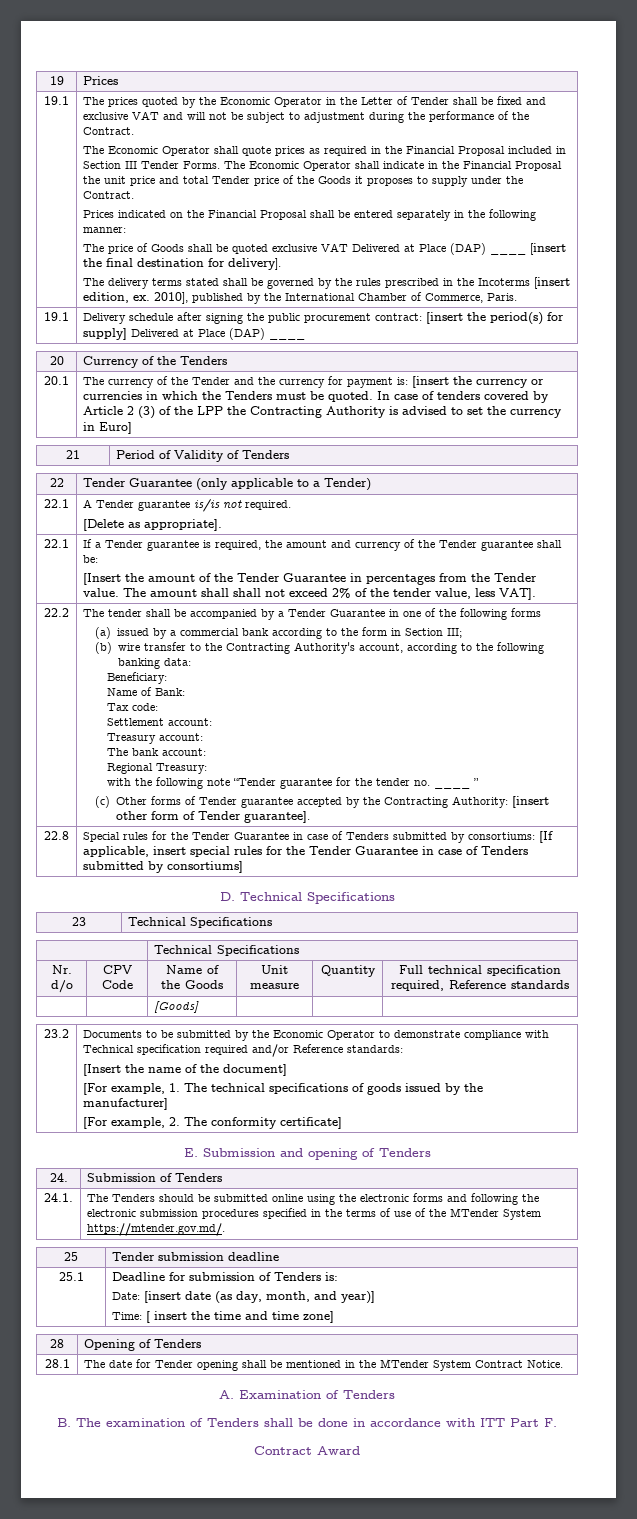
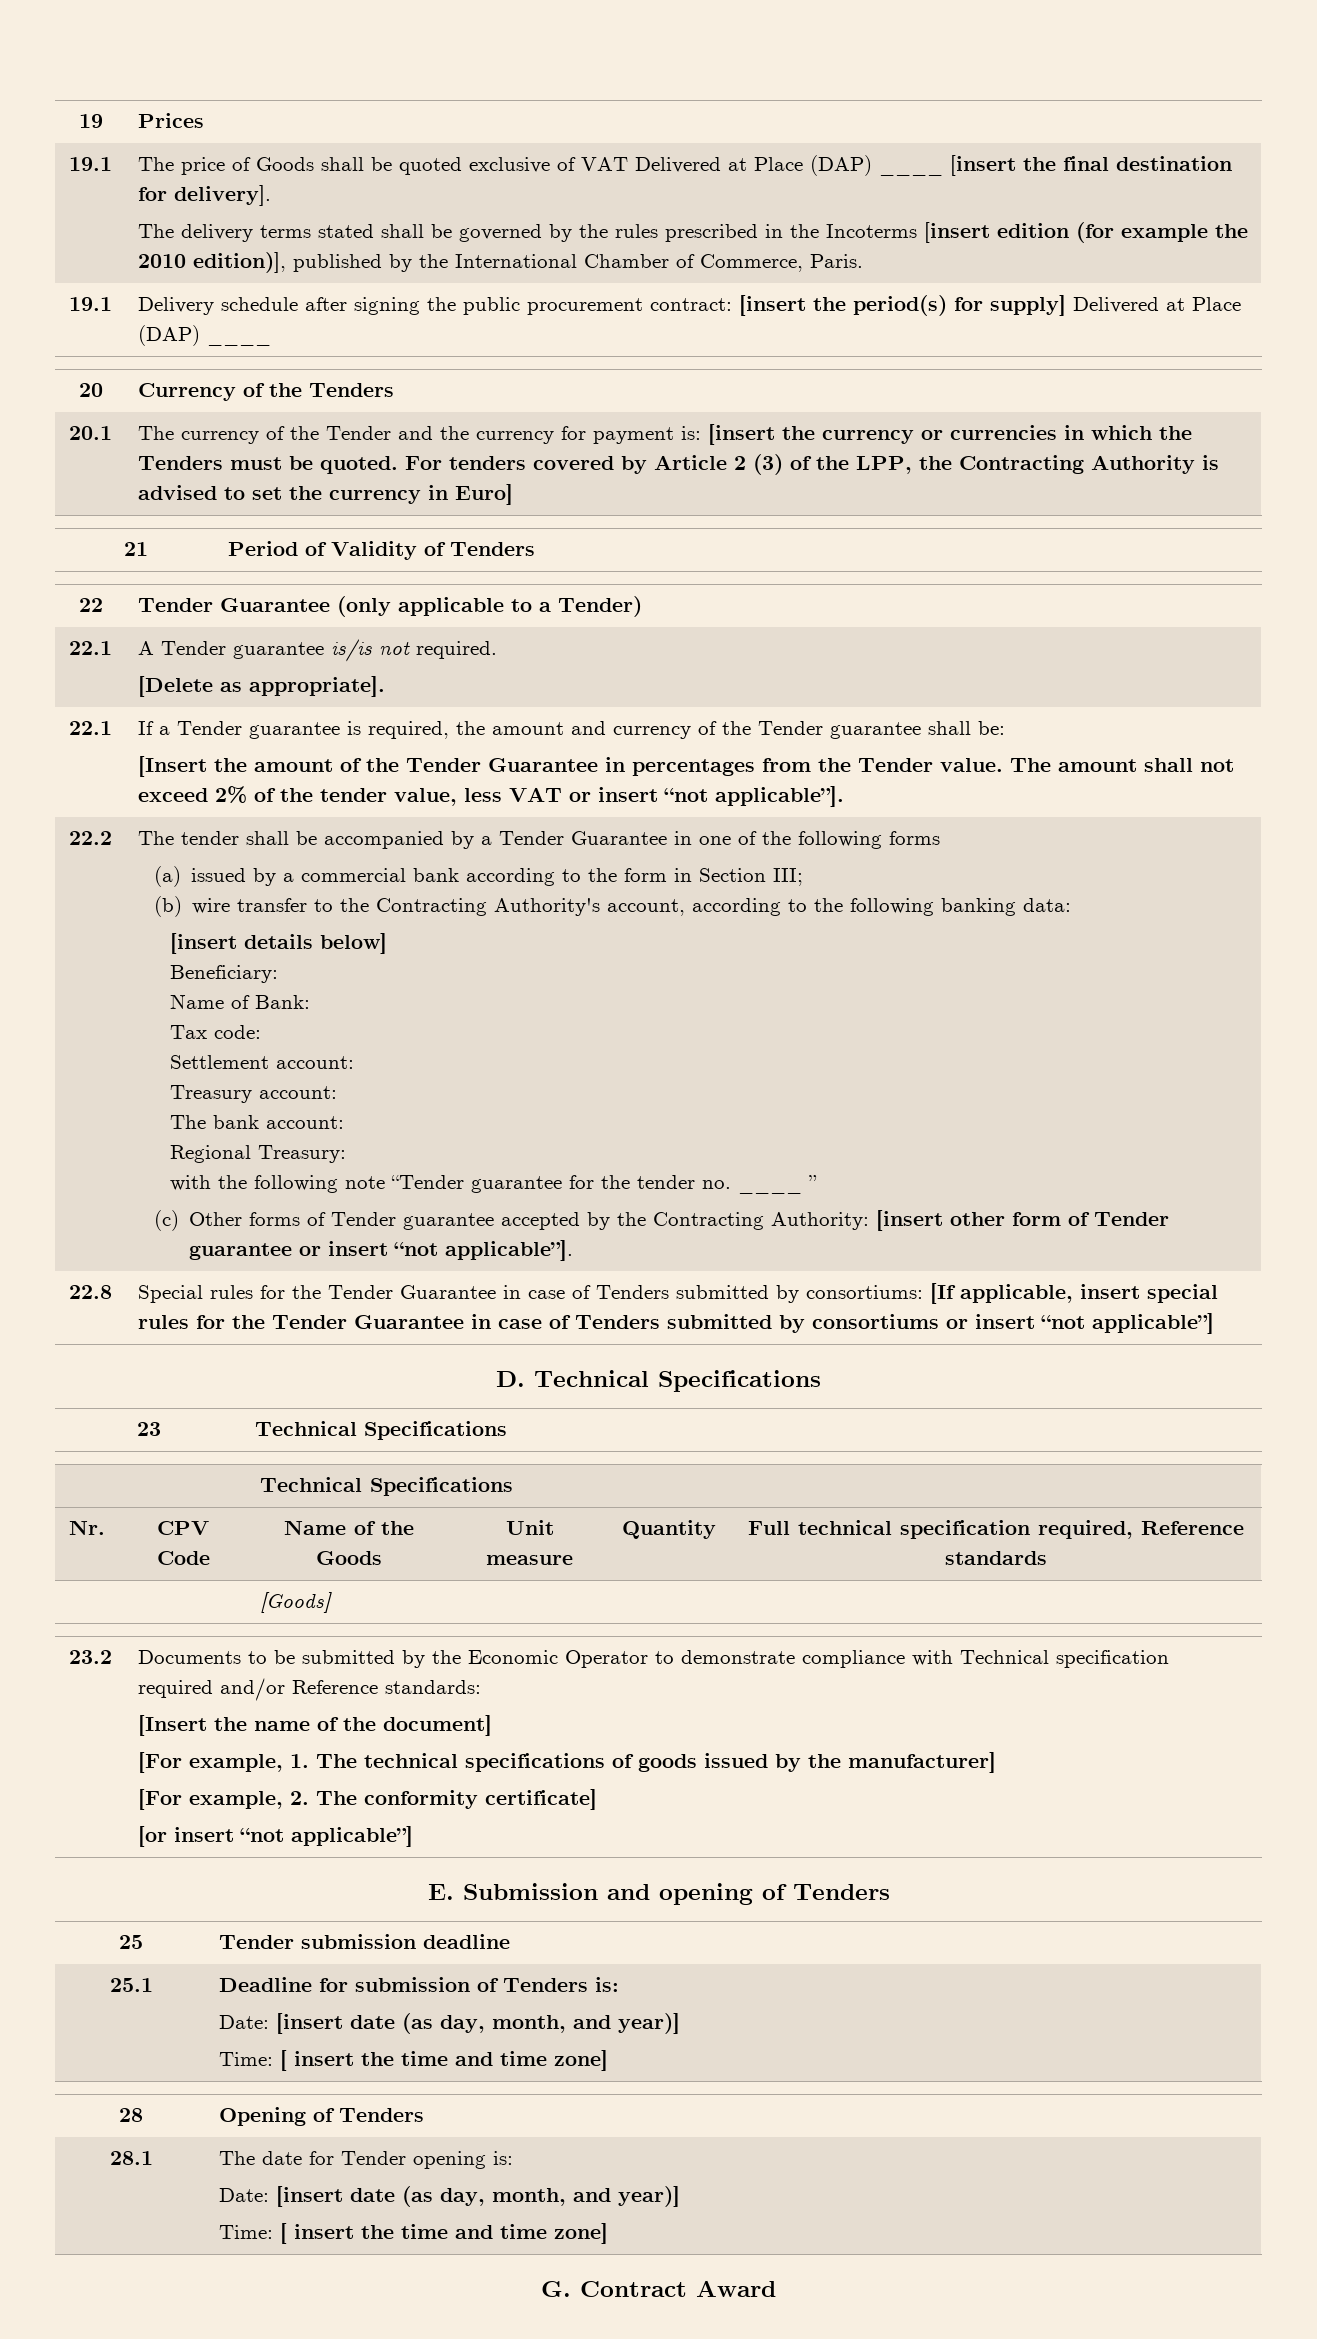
[108,96,547,108] [83,111,530,123] [83,127,135,135] [83,146,567,156] [83,161,563,171] [83,175,524,187] [83,191,135,199] [83,209,537,221] [83,227,127,233] [83,244,105,252] prices quoted by the Economic Operator in the Letter of Tender shall be fixed and exclusive VAT and will not be subject to adjustment during the performance of the Contract. // The Economic Operator shall quote prices as required in the Financial Proposal included in Section III Tender Forms. The Economic Operator shall indicate in the Financial Proposal the unit price and total Tender price of the Goods it proposes to supply under the Contract. // Prices indicated on the Financial Proposal shall be entered separately in the following manner: // The -> (175, 164) none
(318, 248) none -> [557,157,577,171] of
[83,292,189,304] edition, ex. 2010], -> [997,222,1249,243] [138,252,287,273] edition (for example the 2010 edition)],
[377,391,435,400] In case of -> [405,456,443,470] For
[197,406,224,415] LPP -> [856,456,913,474] LPP,
[233,588,262,597] shall -> (1194, 765) none
[499,588,537,600] VAT]. -> [509,786,845,807] VAT or insert “not applicable”].
(191, 662) none -> [170,933,388,954] // [insert details below]
[243,811,310,823] guarantee]. -> [189,1240,574,1261] guarantee or insert “not applicable”].
[167,861,244,873] consortiums] -> [812,1313,1215,1334] consortiums or insert “not applicable”]
[50,980,73,993] d/o -> (105, 1527) none
(343, 1123) none -> [138,1826,414,1847] // [or insert “not applicable”]
[49,1173,68,1182] [87,1173,223,1182] [44,1193,73,1202] [87,1193,540,1205] [87,1208,542,1220] [87,1223,226,1236] // 24. | Submission of Tenders // 24.1. | The Tenders should be submitted online using the electronic forms and following the electronic submission procedures specified in the terms of use of the MTender System https://mtender.gov.md/. -> (890, 1892) none
[242,1359,564,1371] [219,1390,395,1399] [57,1418,557,1427] shall be mentioned in the MTender System Contract Notice. // A. Examination of Tenders // B. The examination of Tenders shall be done in accordance with ITT Part F. // -> [493,2151,514,2165] [219,2186,681,2207] [219,2223,609,2244] [541,2281,571,2297] is: // Date: [insert date (as day, month, and year)] // Time: [ insert the time and time zone] // G.

